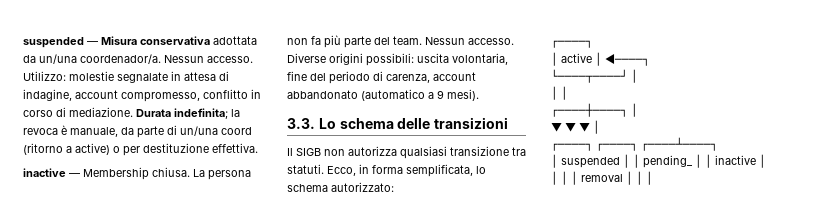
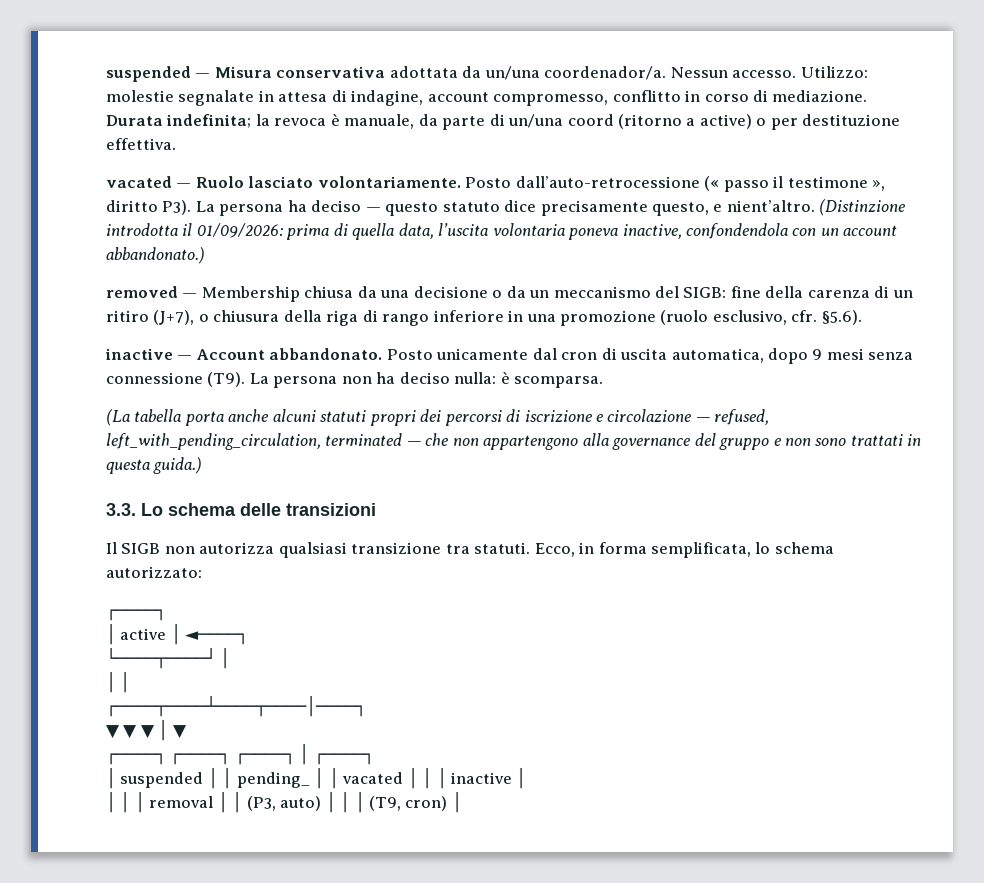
[23,167,251,180] [287,35,514,48] [287,53,508,66] [287,71,476,84] [287,89,479,101] inactive — Membership chiusa. La persona non fa più parte del team. Nessun accesso. Diverse origini possibili: uscita volontaria, fine del periodo di carenza, account abbandonato (automatico a 9 mesi). -> [106,176,886,192] [106,199,907,216] [106,223,898,240] [106,247,205,264] [106,286,913,302] [106,310,862,326] [105,348,914,364] [106,371,604,388] [106,409,770,426] [106,433,922,450] [106,457,203,474] vacated — Ruolo lasciato volontariamente. Posto dall’auto-retrocessione (« passo il testimone », diritto P3). La persona ha deciso — questo statuto dice precisamente questo, e nient’altro. (Distinzione introdotta il 01/09/2026: prima di quella data, l’uscita volontaria poneva inactive, confondendola con un account abbandonato.) // removed — Membership chiusa da una decisione o da un meccanismo del SIGB: fine della carenza di un ritiro (J+7), o chiusura della riga di rango inferiore in una promozione (ruolo esclusivo, cfr. §5.6). // inactive — Account abbandonato. Posto unicamente dal cron di uscita automatica, dopo 9 mesi senza connessione (T9). La persona non ha deciso nulla: è scomparsa. // (La tabella porta anche alcuni statuti propri dei percorsi di iscrizione e circolazione — refused, left_with_pending_circulation, terminated — che non appartengono alla governance del gruppo e non sono trattati in questa guida.)
[551,103,638,117] ┌────┼────┐ │ -> [106,696,366,717] ┌────┬────┴────┬────│────┐
[551,137,718,151] // ┌────┐ ┌────┐ ┌────┴────┐ -> [172,725,187,739] [106,744,374,765] ▼ // ┌────┐ ┌────┐ ┌────┐ │ ┌────┐
(712, 161) none -> [342,768,447,789] vacated │ │ │
(643, 178) none -> [246,792,448,813] (P3, auto) │ │ │ (T9, cron)

